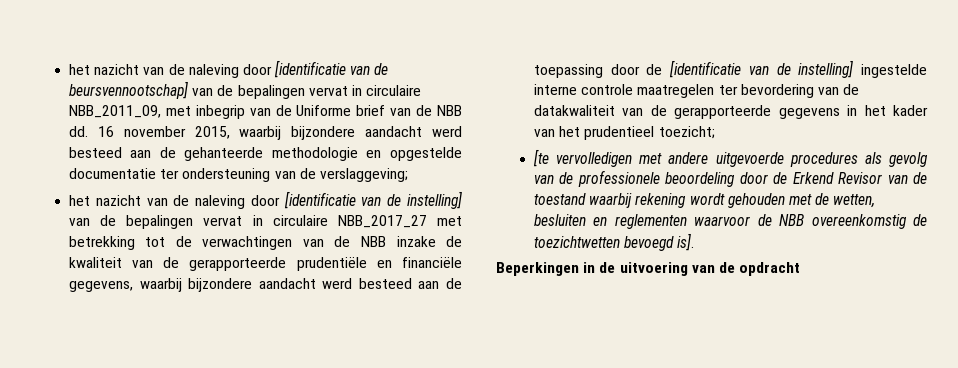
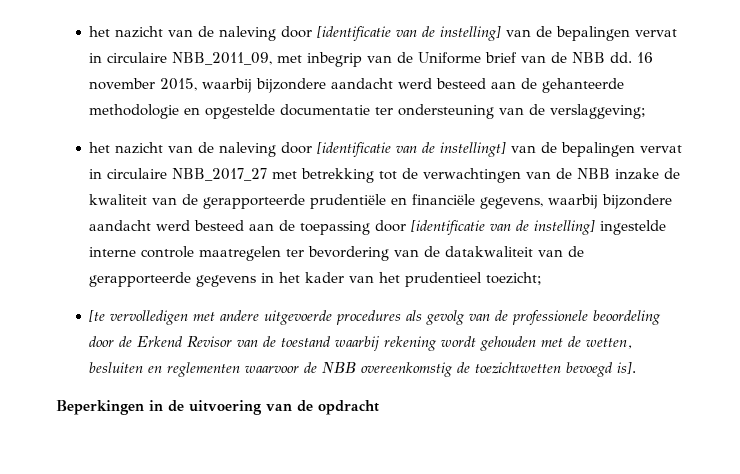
[68,60,389,78] [68,81,188,99] het nazicht van de naleving door [identificatie van de beursvennootschap] -> [89,26,502,41] het nazicht van de naleving door [identificatie van de instelling]
[406,191,462,209] instelling] -> [440,142,507,157] instellingt]
[646,64,663,75] de -> (407, 226) none

